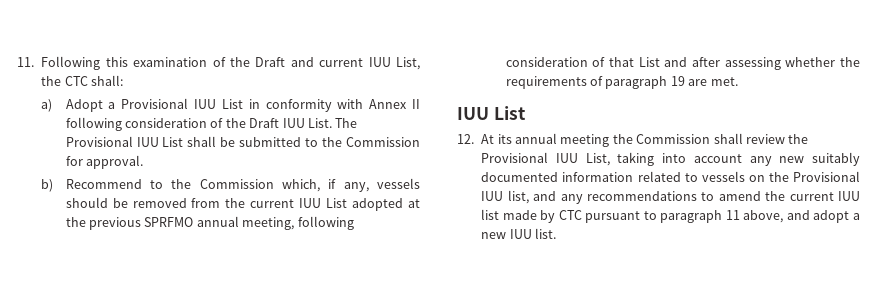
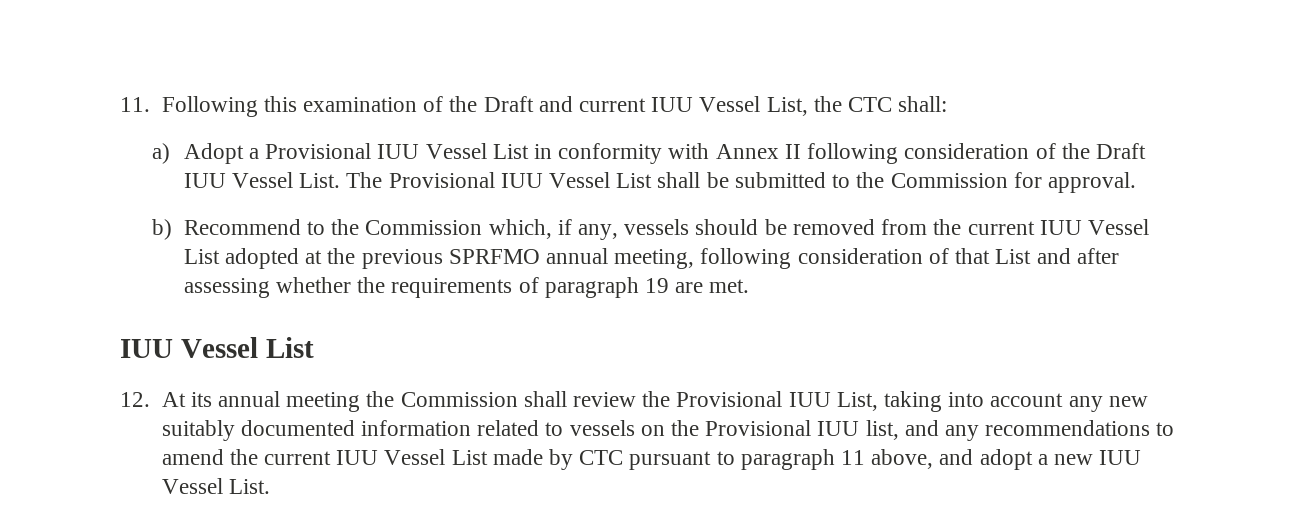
(391, 62) none -> [699,96,761,112] Vessel
(217, 104) none -> [425,143,487,159] Vessel
(305, 123) none -> [232,172,294,188] Vessel
(159, 142) none -> [549,172,611,188] Vessel
(322, 203) none -> [1087,219,1149,235] Vessel
(489, 113) none -> [180,337,258,358] Vessel
[481,209,500,220] list -> [384,449,488,465] Vessel List
[535,228,557,239] list. -> [161,478,270,494] Vessel List.

